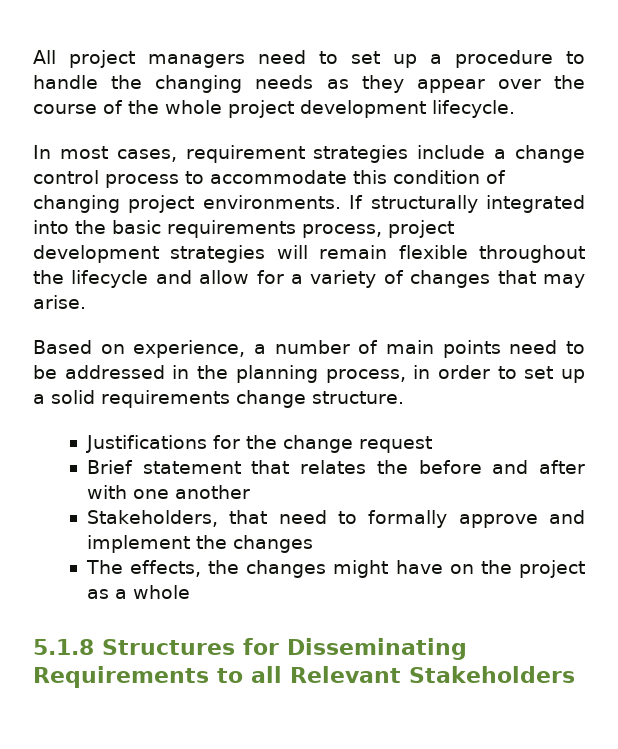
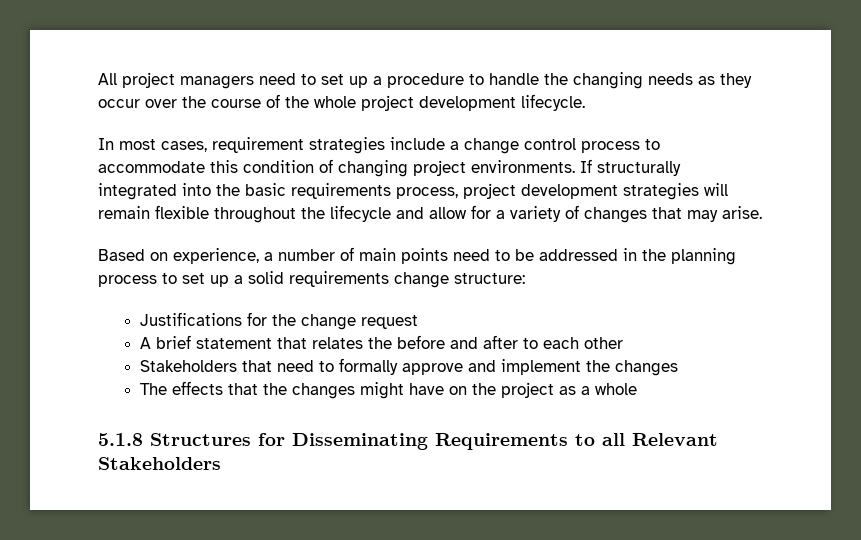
[416,79,485,93] appear -> [98,99,140,108] occur
[325,365,490,383] process, in order -> [98,275,157,287] process
[312,391,404,404] structure. -> [454,273,525,284] structure:
[86,460,133,474] Brief -> [140,335,192,349] A brief
[86,485,250,499] [86,510,218,527] with one another // Stakeholders, -> [523,337,624,349] [140,360,238,372] to each other // Stakeholders
[130,560,202,577] effects, -> [172,381,259,395] effects that

